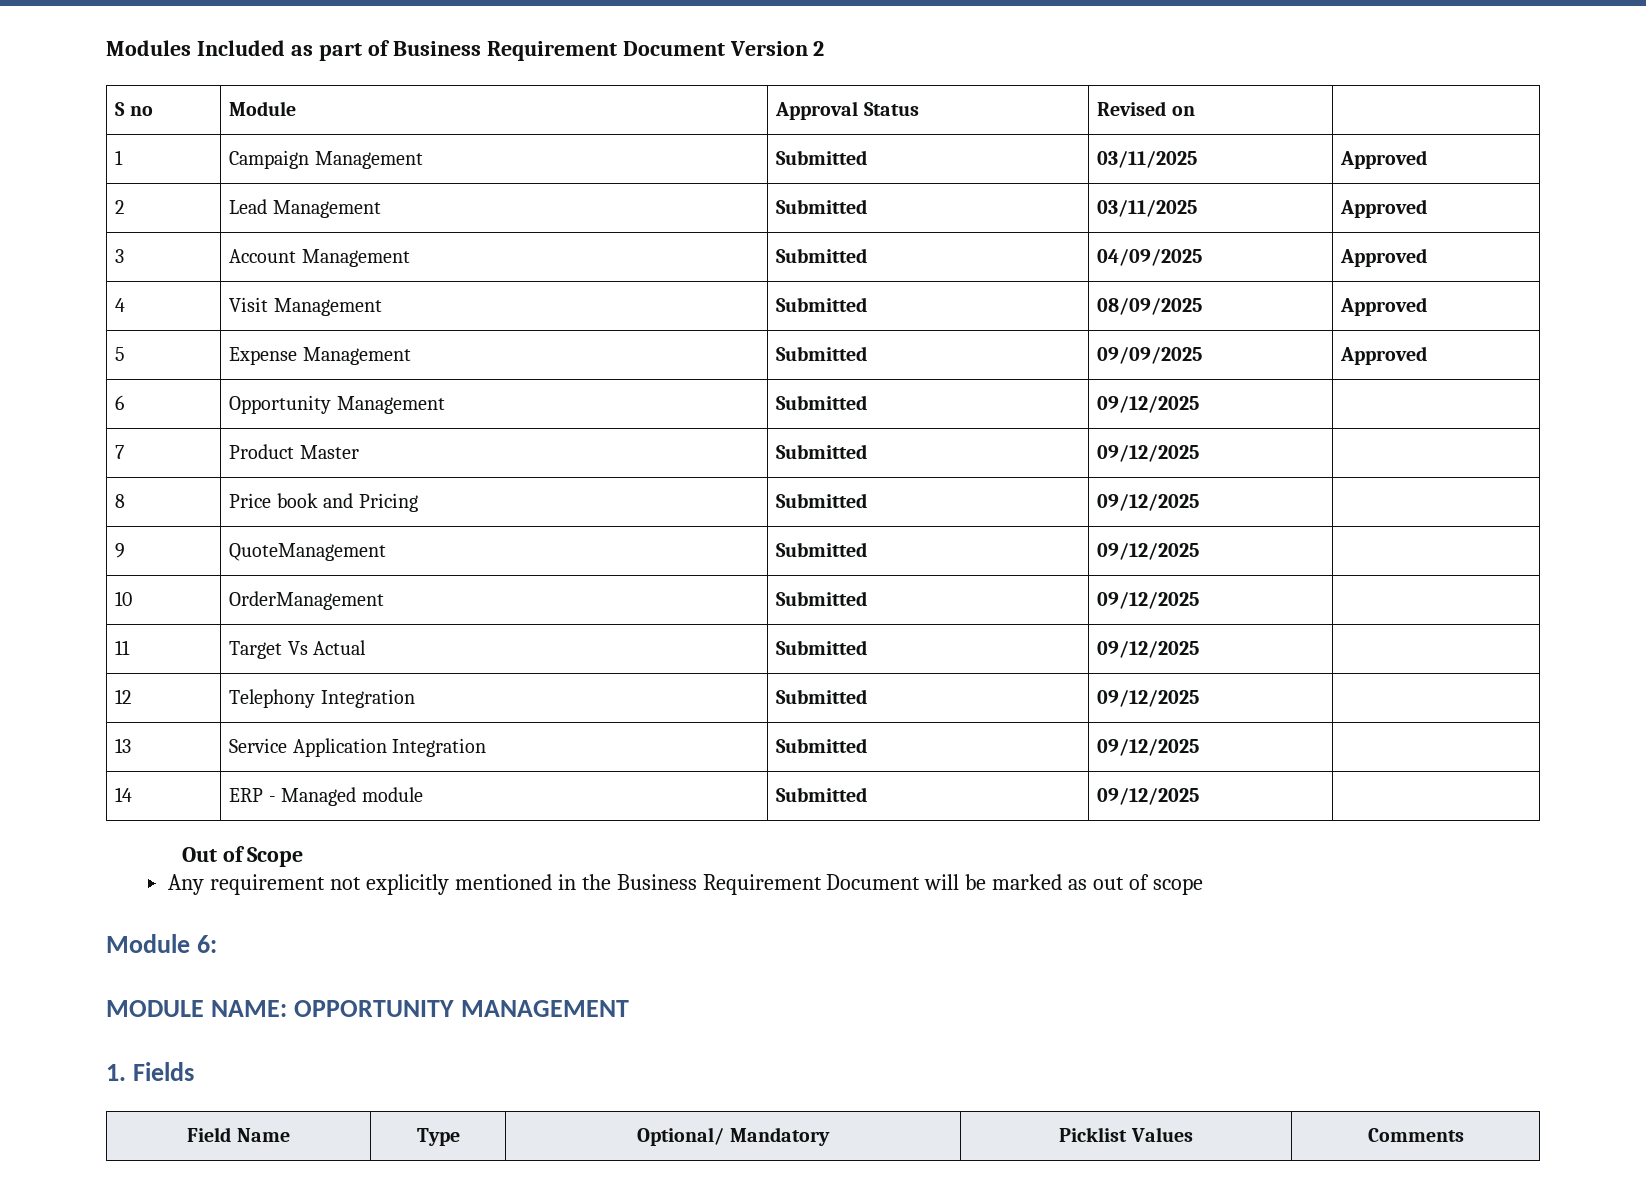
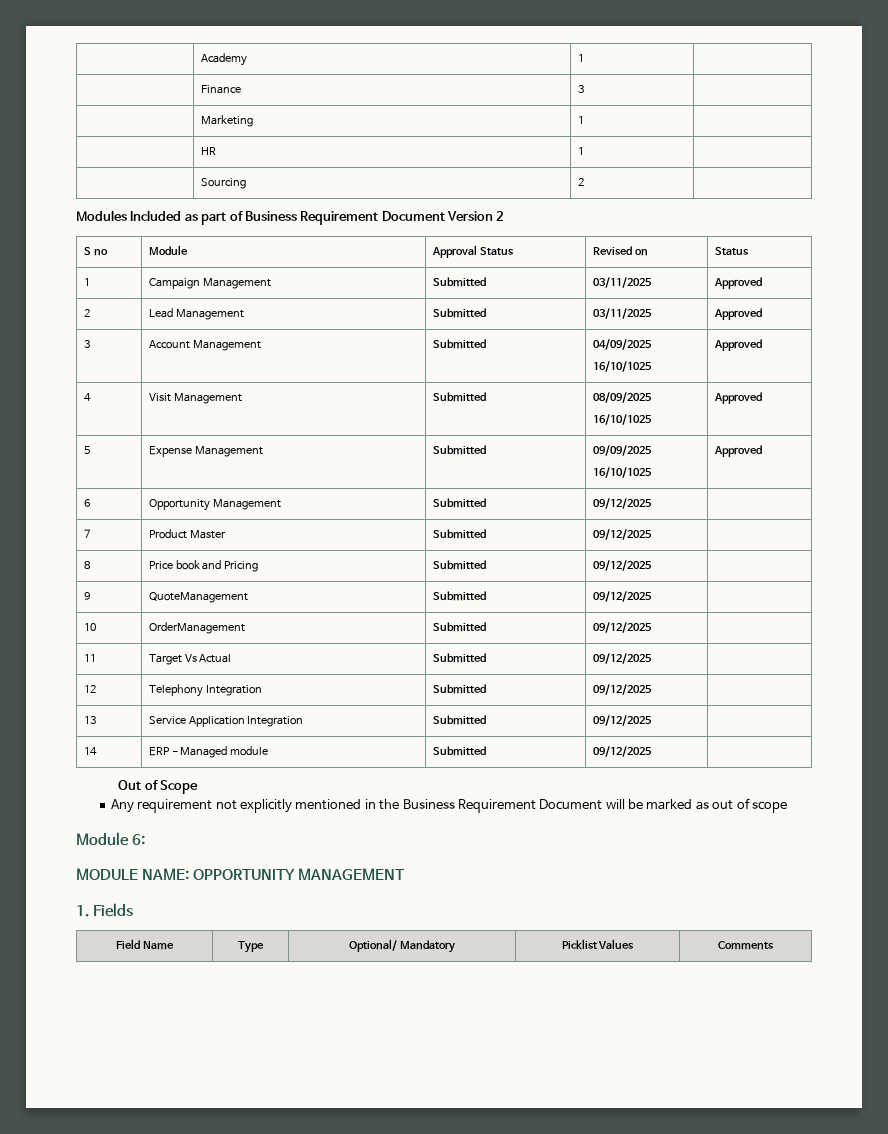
(106, 48) none -> [200,53,247,66] [577,54,584,62] [200,85,241,94] [577,85,584,93] [200,115,253,127] [577,116,584,124] [200,147,216,155] [577,147,584,155] [200,178,246,189] [577,178,584,186] | Academy | 1 | // | Finance | 3 | // | Marketing | 1 | // | HR | 1 | // | Sourcing | 2 | //
(1195, 111) none -> [714,247,749,255] Status
(1203, 257) none -> [592,361,652,372] // 16/10/1025
(1203, 306) none -> [592,414,652,425] // 16/10/1025
(1203, 355) none -> [592,467,652,478] // 16/10/1025

